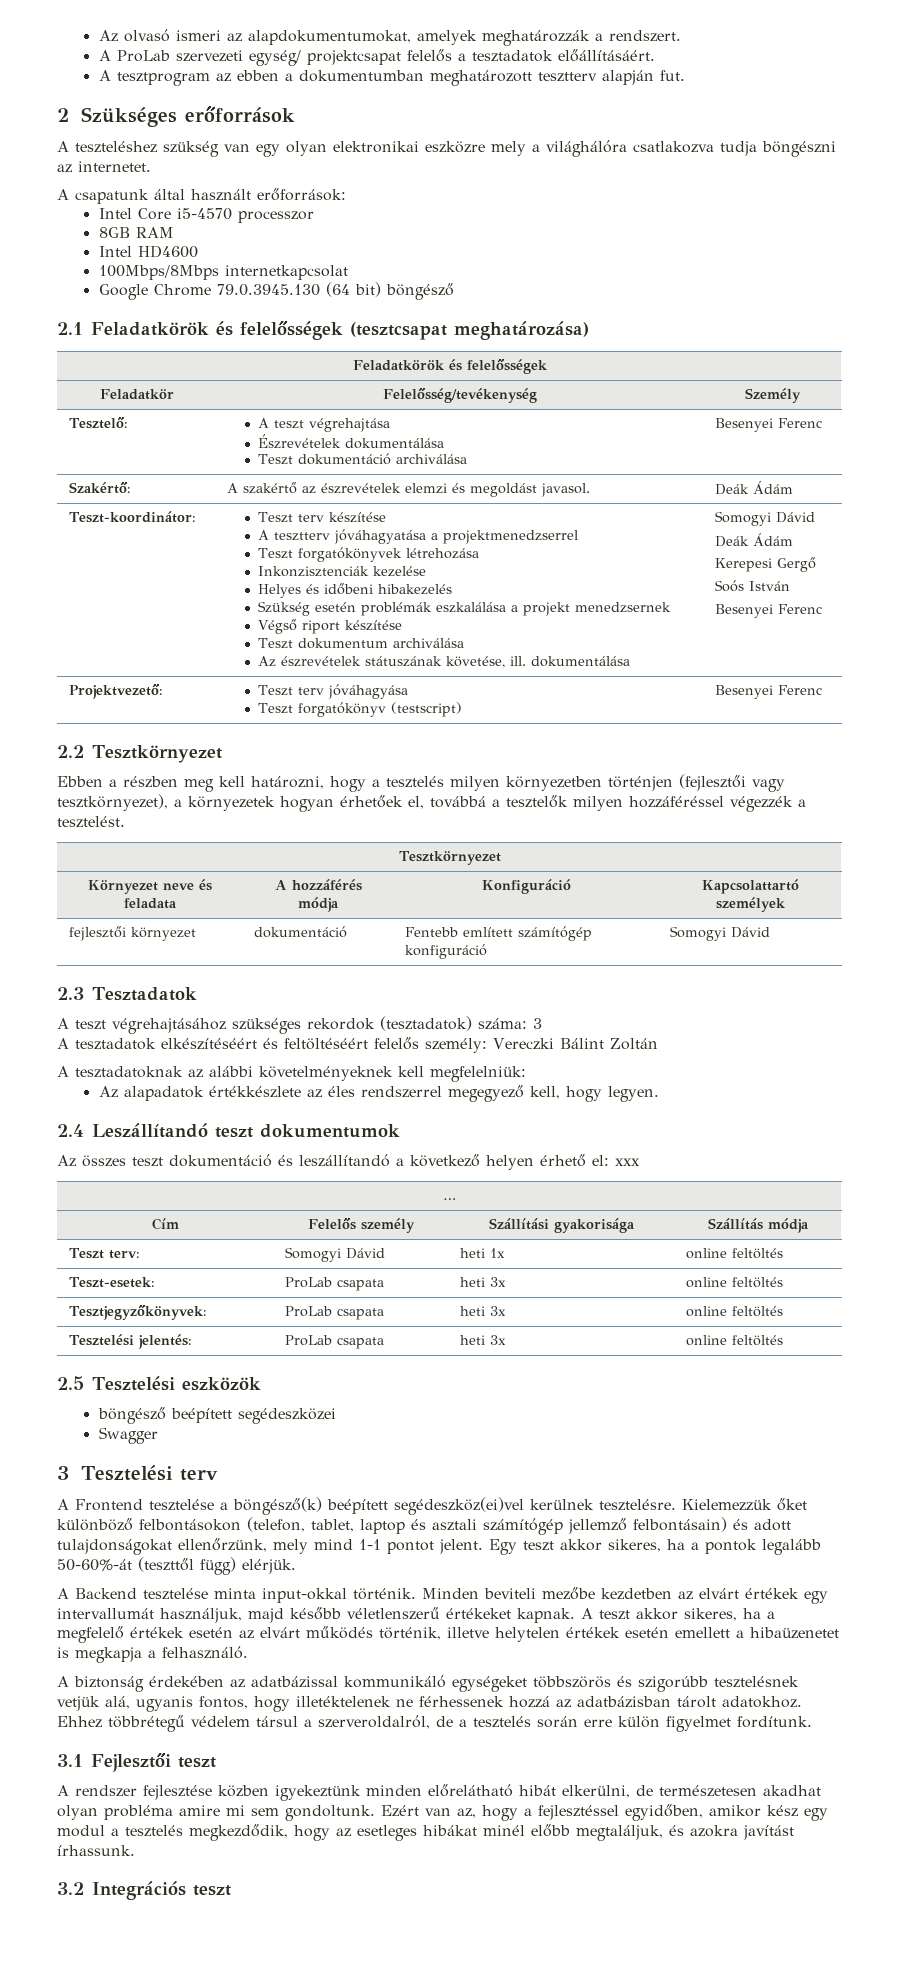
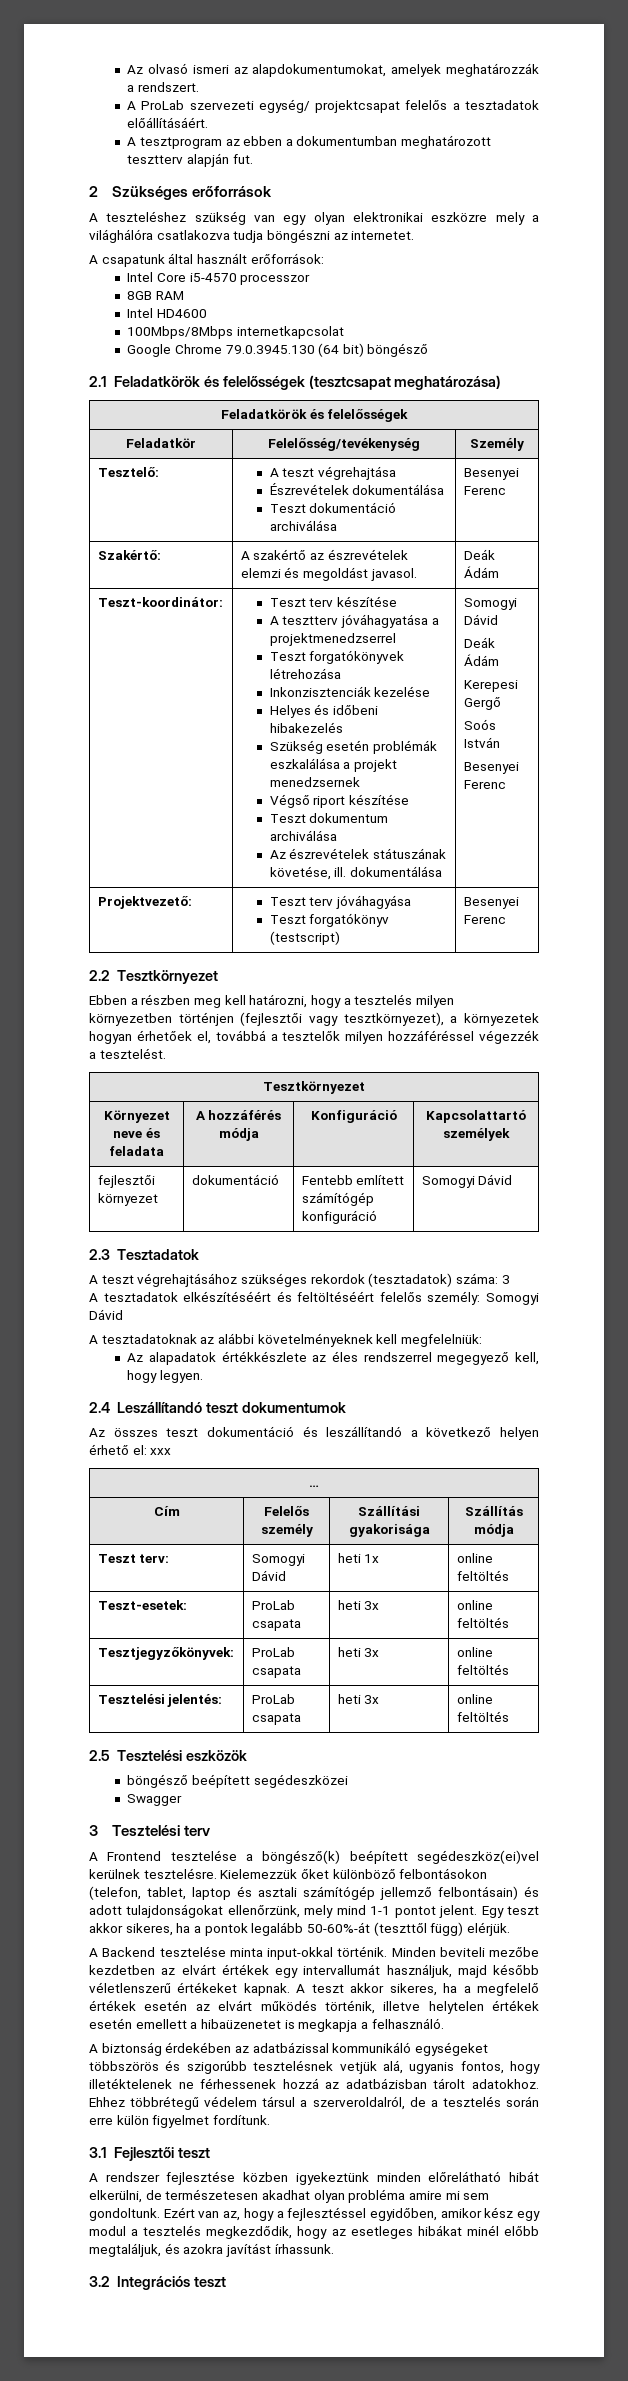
[493,1038,658,1050] Vereczki Bálint Zoltán -> [486,1293,539,1305] [89,1309,123,1320] Somogyi Dávid

